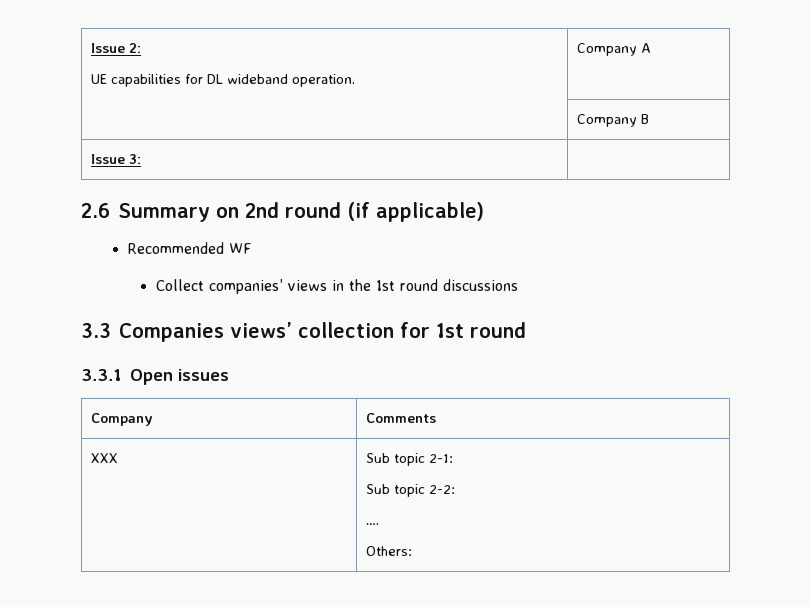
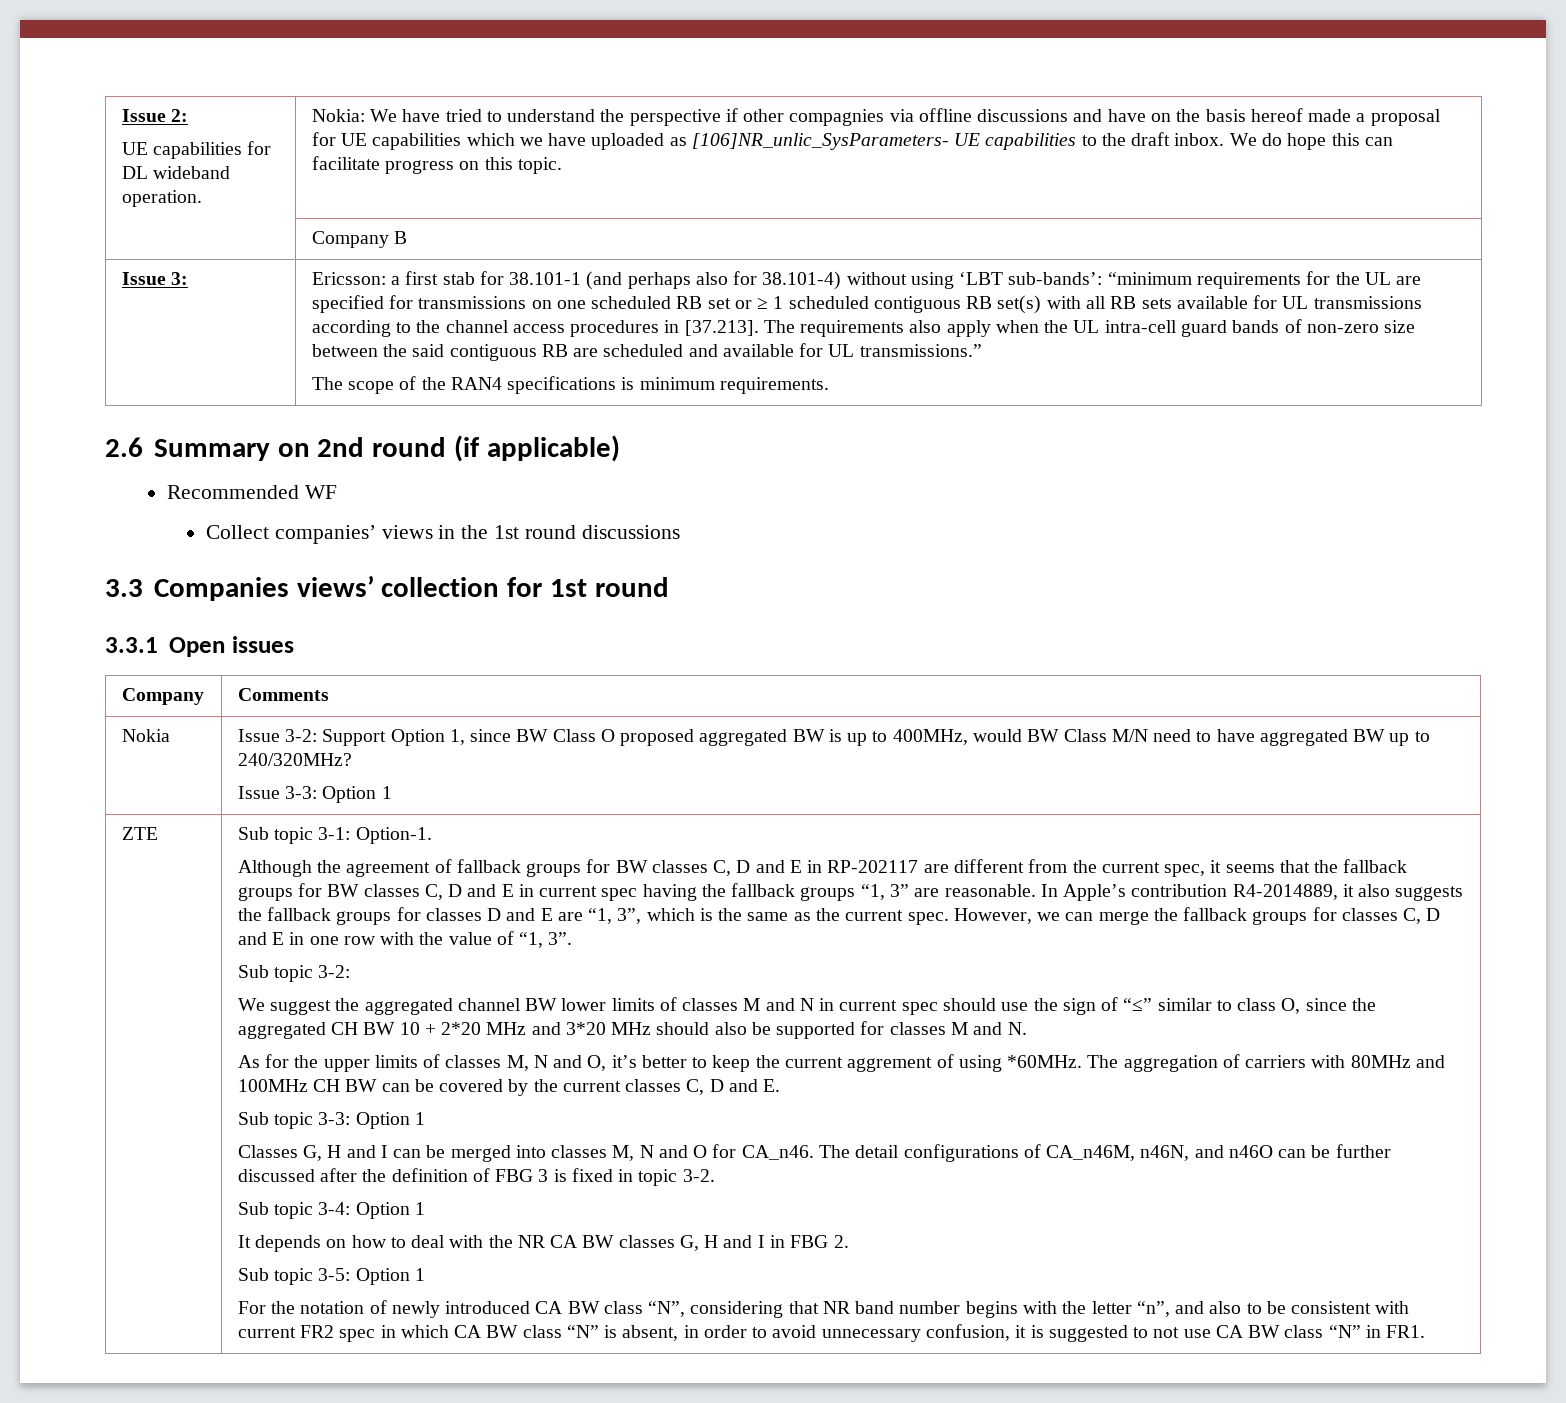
[577,43,652,56] [577,114,650,127] [91,154,142,164] Company A // | Company B // Issue 3: | -> [311,108,1441,126] [311,132,1393,150] [311,156,562,174] [311,231,408,248] [121,272,189,285] [311,271,1422,290] [311,295,1422,314] [311,319,1416,337] [311,343,982,361] [311,376,829,394] Nokia: We have tried to understand the perspective if other compagnies via offline discussions and have on the basis hereof made a proposal for UE capabilities which we have uploaded as [106]NR_unlic_SysParameters- UE capabilities to the draft inbox. We do hope this can facilitate progress on this topic. // | Company B // Issue 3: | Ericsson: a first stab for 38.101-1 (and perhaps also for 38.101-4) without using ‘LBT sub-bands’: “minimum requirements for the UL are specified for transmissions on one scheduled RB set or ≥ 1 scheduled contiguous RB set(s) with all RB sets available for UL transmissions according to the channel access procedures in [37.213]. The requirements also apply when the UL intra-cell guard bands of non-zero size between the said contiguous RB are scheduled and available for UL transmissions.” // The scope of the RAN4 specifications is minimum requirements.
[91,453,119,463] [366,453,454,466] [366,484,456,497] [366,523,380,525] [366,546,413,556] XXX | Sub topic 2-1: // Sub topic 2-2: // …. // Others: -> [121,729,170,742] [237,729,1430,746] [237,753,352,766] [237,786,392,803] [121,827,158,840] [237,827,432,844] [237,859,1408,877] [237,883,1464,901] [237,907,1441,925] [237,931,573,948] [237,965,351,982] [237,997,1376,1015] [237,1021,1027,1039] [237,1054,1445,1072] [237,1079,781,1096] [237,1112,425,1129] [237,1144,1391,1162] [237,1168,715,1186] [237,1202,425,1219] [237,1235,849,1252] [237,1268,425,1285] [237,1300,1410,1318] [237,1324,1426,1342] Nokia | Issue 3-2: Support Option 1, since BW Class O proposed aggregated BW is up to 400MHz, would BW Class M/N need to have aggregated BW up to 240/320MHz? // Issue 3-3: Option 1 // ZTE | Sub topic 3-1: Option-1. // Although the agreement of fallback groups for BW classes C, D and E in RP-202117 are different from the current spec, it seems that the fallback groups for BW classes C, D and E in current spec having the fallback groups “1, 3” are reasonable. In Apple’s contribution R4-2014889, it also suggests the fallback groups for classes D and E are “1, 3”, which is the same as the current spec. However, we can merge the fallback groups for classes C, D and E in one row with the value of “1, 3”. // Sub topic 3-2: // We suggest the aggregated channel BW lower limits of classes M and N in current spec should use the sign of “≤” similar to class O, since the aggregated CH BW 10 + 2*20 MHz and 3*20 MHz should also be supported for classes M and N. // As for the upper limits of classes M, N and O, it’s better to keep the current aggrement of using *60MHz. The aggregation of carriers with 80MHz and 100MHz CH BW can be covered by the current classes C, D and E. // Sub topic 3-3: Option 1 // Classes G, H and I can be merged into classes M, N and O for CA_n46. The detail configurations of CA_n46M, n46N, and n46O can be further discussed after the definition of FBG 3 is fixed in topic 3-2. // Sub topic 3-4: Option 1 // It depends on how to deal with the NR CA BW classes G, H and I in FBG 2. // Sub topic 3-5: Option 1 // For the notation of newly introduced CA BW class “N”, considering that NR band number begins with the letter “n”, and also to be consistent with current FR2 spec in which CA BW class “N” is absent, in order to avoid unnecessary confusion, it is suggested to not use CA BW class “N” in FR1.

